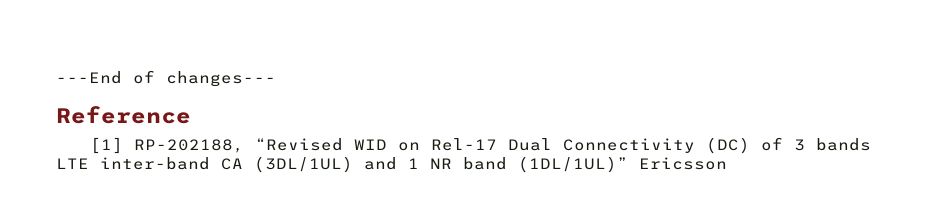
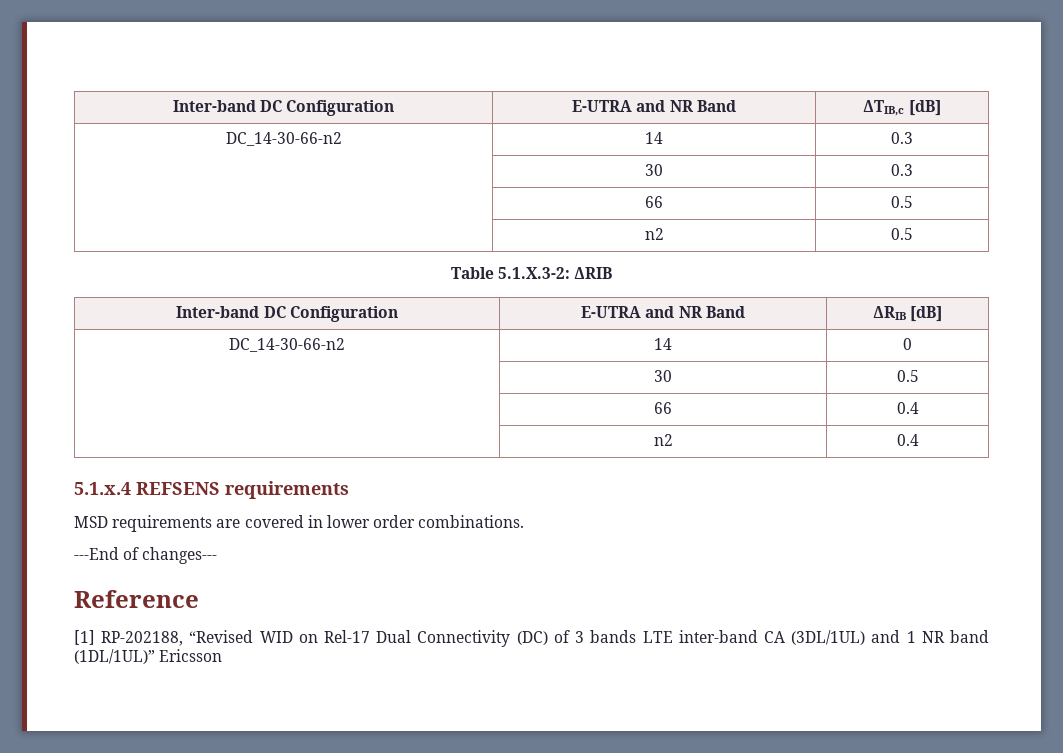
(56, 77) none -> [172,100,395,116] [572,100,736,112] [863,100,941,116] [225,132,342,146] [645,132,663,144] [891,132,913,144] [645,164,663,176] [891,164,913,176] [645,196,663,208] [891,196,913,208] [644,228,664,240] [891,228,913,240] [450,267,613,279] [176,306,398,322] [581,306,745,318] [872,306,943,322] [229,338,345,352] [654,338,672,350] [903,338,912,350] [654,370,672,382] [896,370,919,382] [654,402,672,414] [896,402,919,414] [653,434,673,446] [896,434,919,446] [74,481,349,499] [74,515,525,532] Inter-band DC Configuration | E-UTRA and NR Band | ΔTIB,c [dB] // DC_14-30-66-n2 | 14 | 0.3 // | 30 | 0.3 // | 66 | 0.5 // | n2 | 0.5 // Table 5.1.X.3-2: ΔRIB // Inter-band DC Configuration | E-UTRA and NR Band | ΔRIB [dB] // DC_14-30-66-n2 | 14 | 0 // | 30 | 0.5 // | 66 | 0.4 // | n2 | 0.4 // 5.1.x.4 REFSENS requirements // MSD requirements are covered in lower order combinations. //

